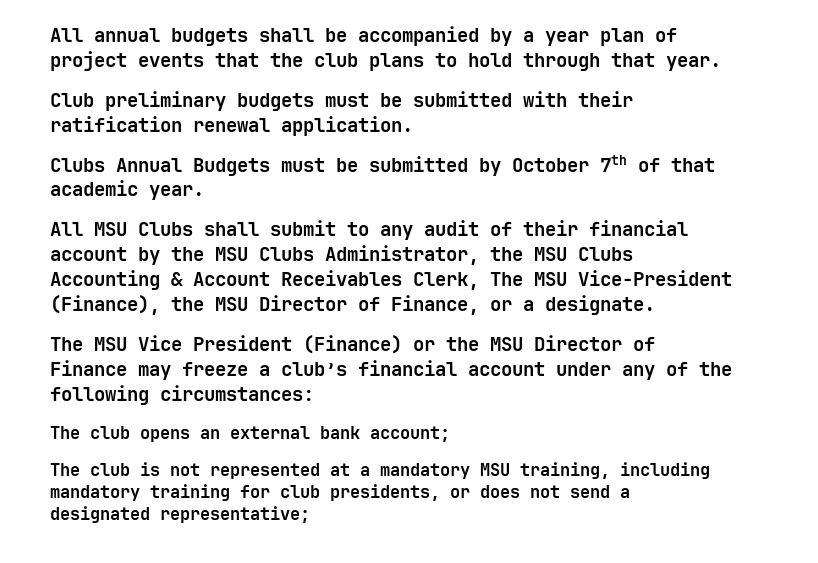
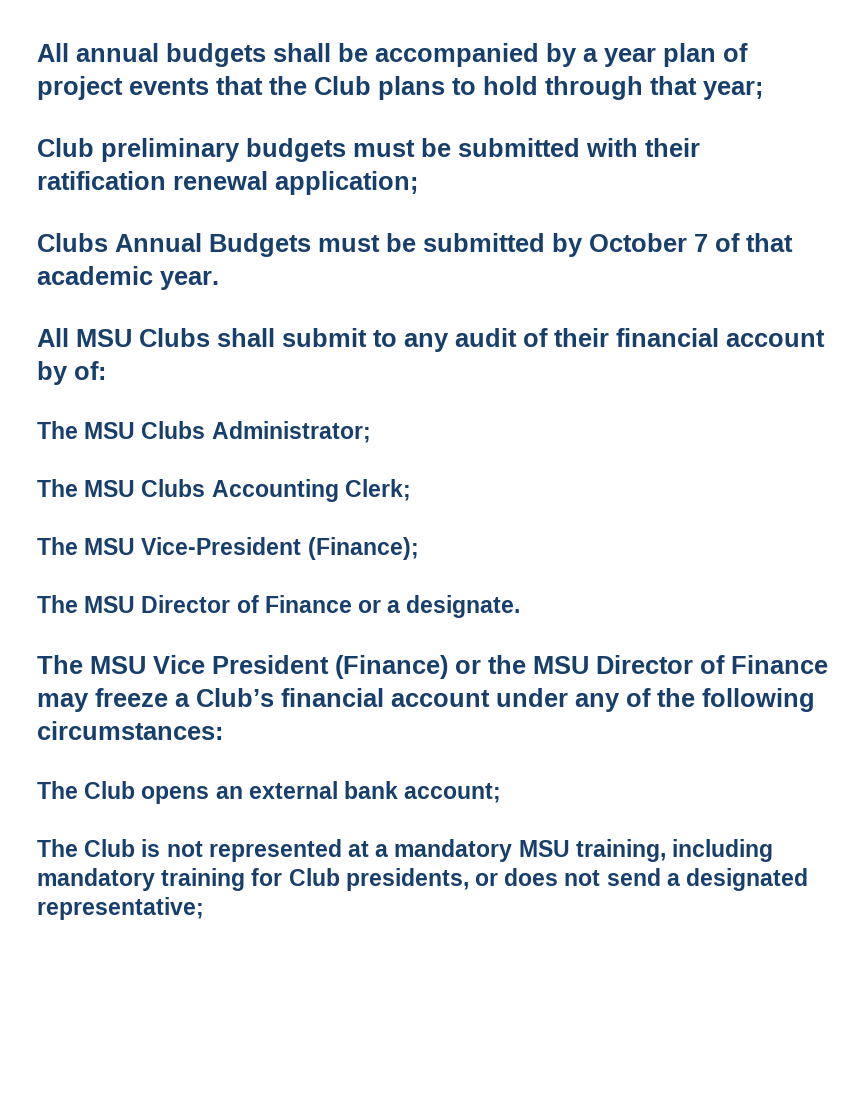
[314,53,358,67] club -> [314,76,371,95] Club
[666,56,721,71] year. -> [703,81,763,100] year;
[281,116,413,136] application. -> [275,171,418,195] application;
[600,155,627,172] 7th -> [694,234,708,252] 7
[171,245,633,265] [50,270,479,290] the MSU Clubs Administrator, the MSU Clubs Accounting & Account Receivables Clerk, -> [74,361,106,380] [37,421,371,443] [37,479,411,502] of: // The MSU Clubs Administrator; // The MSU Clubs Accounting Clerk; //
[50,295,479,315] (Finance), the MSU Director of Finance, -> [307,537,419,560] [37,595,352,613] (Finance); // The MSU Director of Finance
[281,362,347,376] club’s -> [196,688,274,707] Club’s
[90,426,130,439] club -> [84,781,136,799] Club
[90,463,130,476] club -> [84,839,136,857] Club
[280,485,320,498] club -> [288,868,340,886] Club

